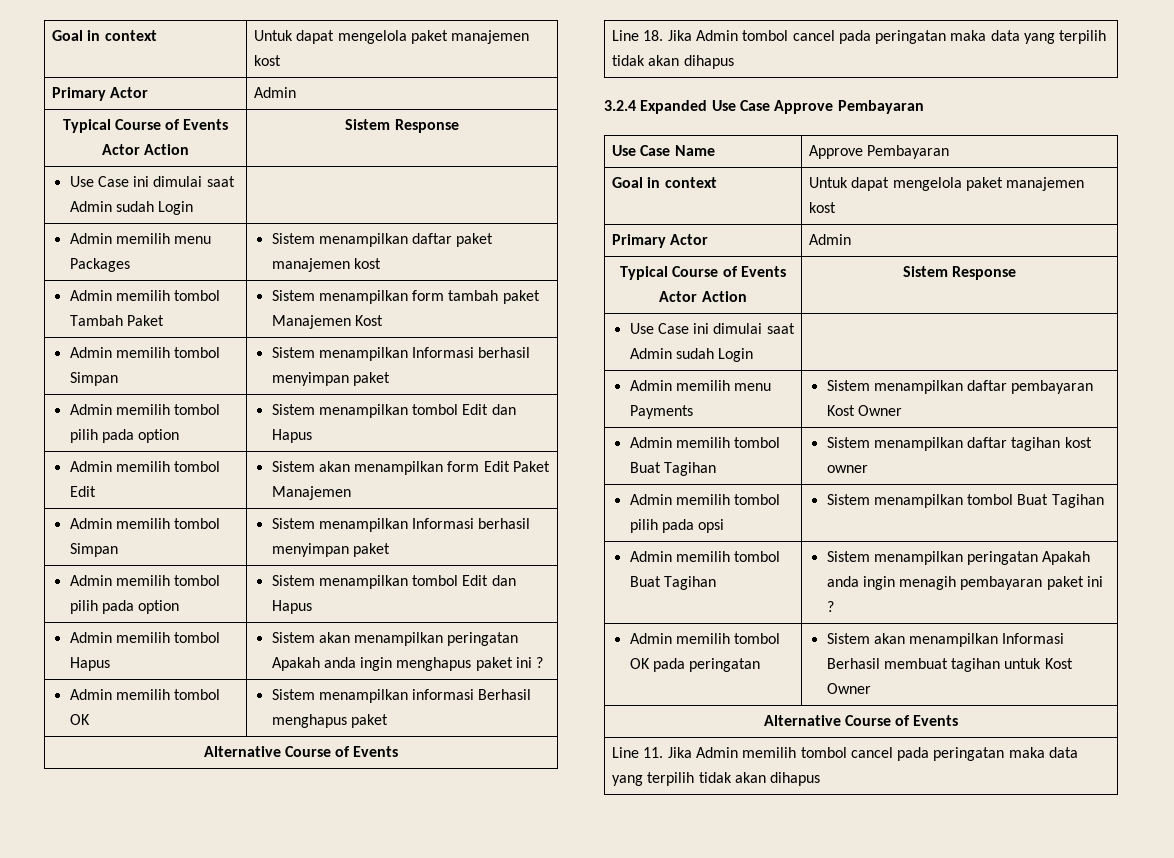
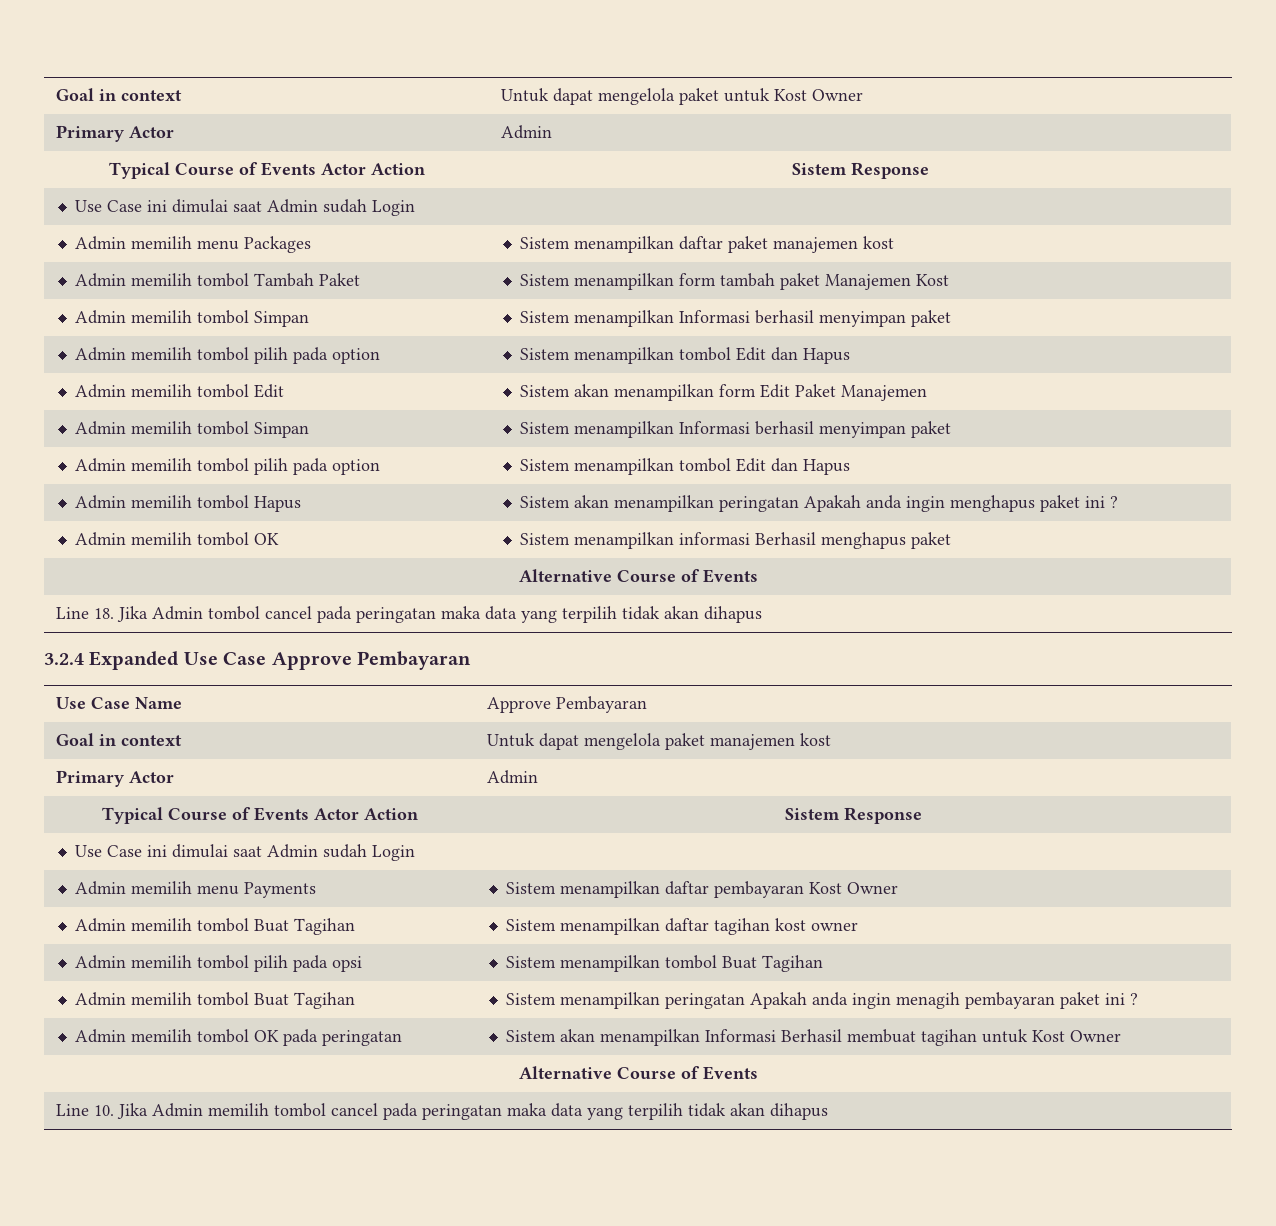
[51,30,157,41] [253,30,530,44] [253,55,281,66] Goal in context | Untuk dapat mengelola paket manajemen kost -> [55,88,182,101] [500,88,863,105] Goal in context | Untuk dapat mengelola paket untuk Kost Owner
[643,747,664,758] 11. -> [93,1105,114,1116] 10.

